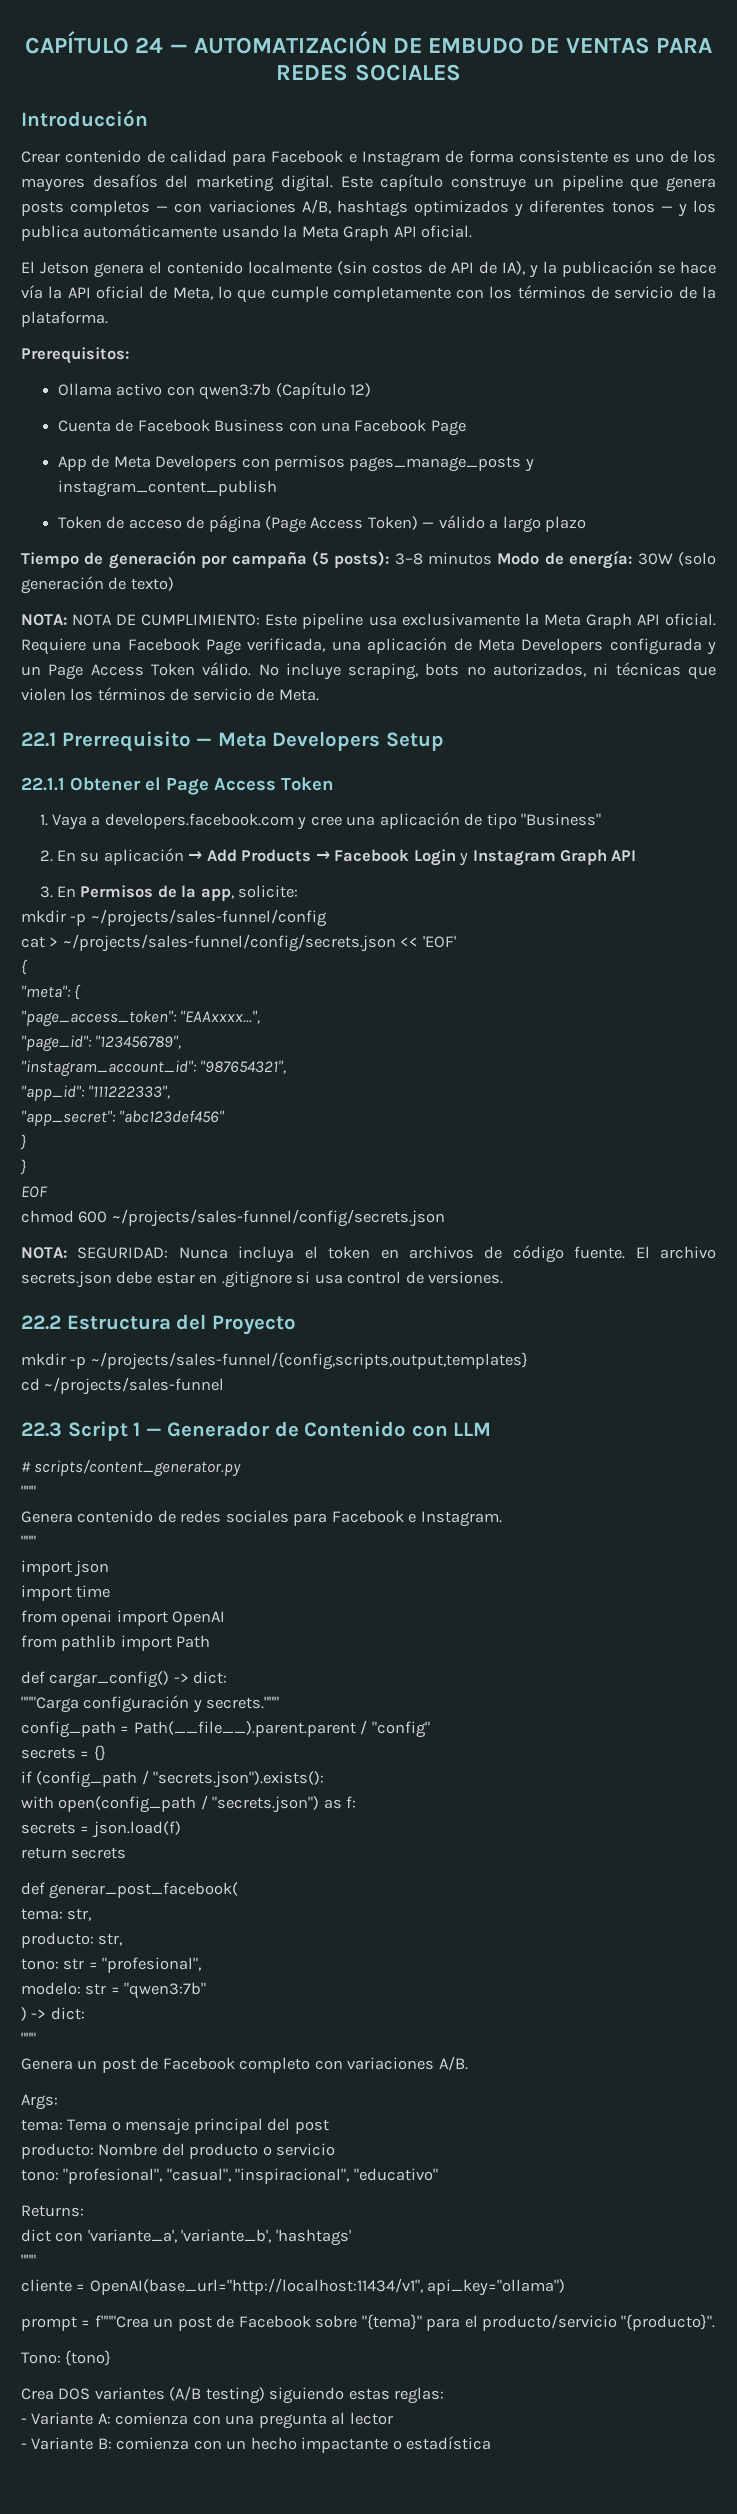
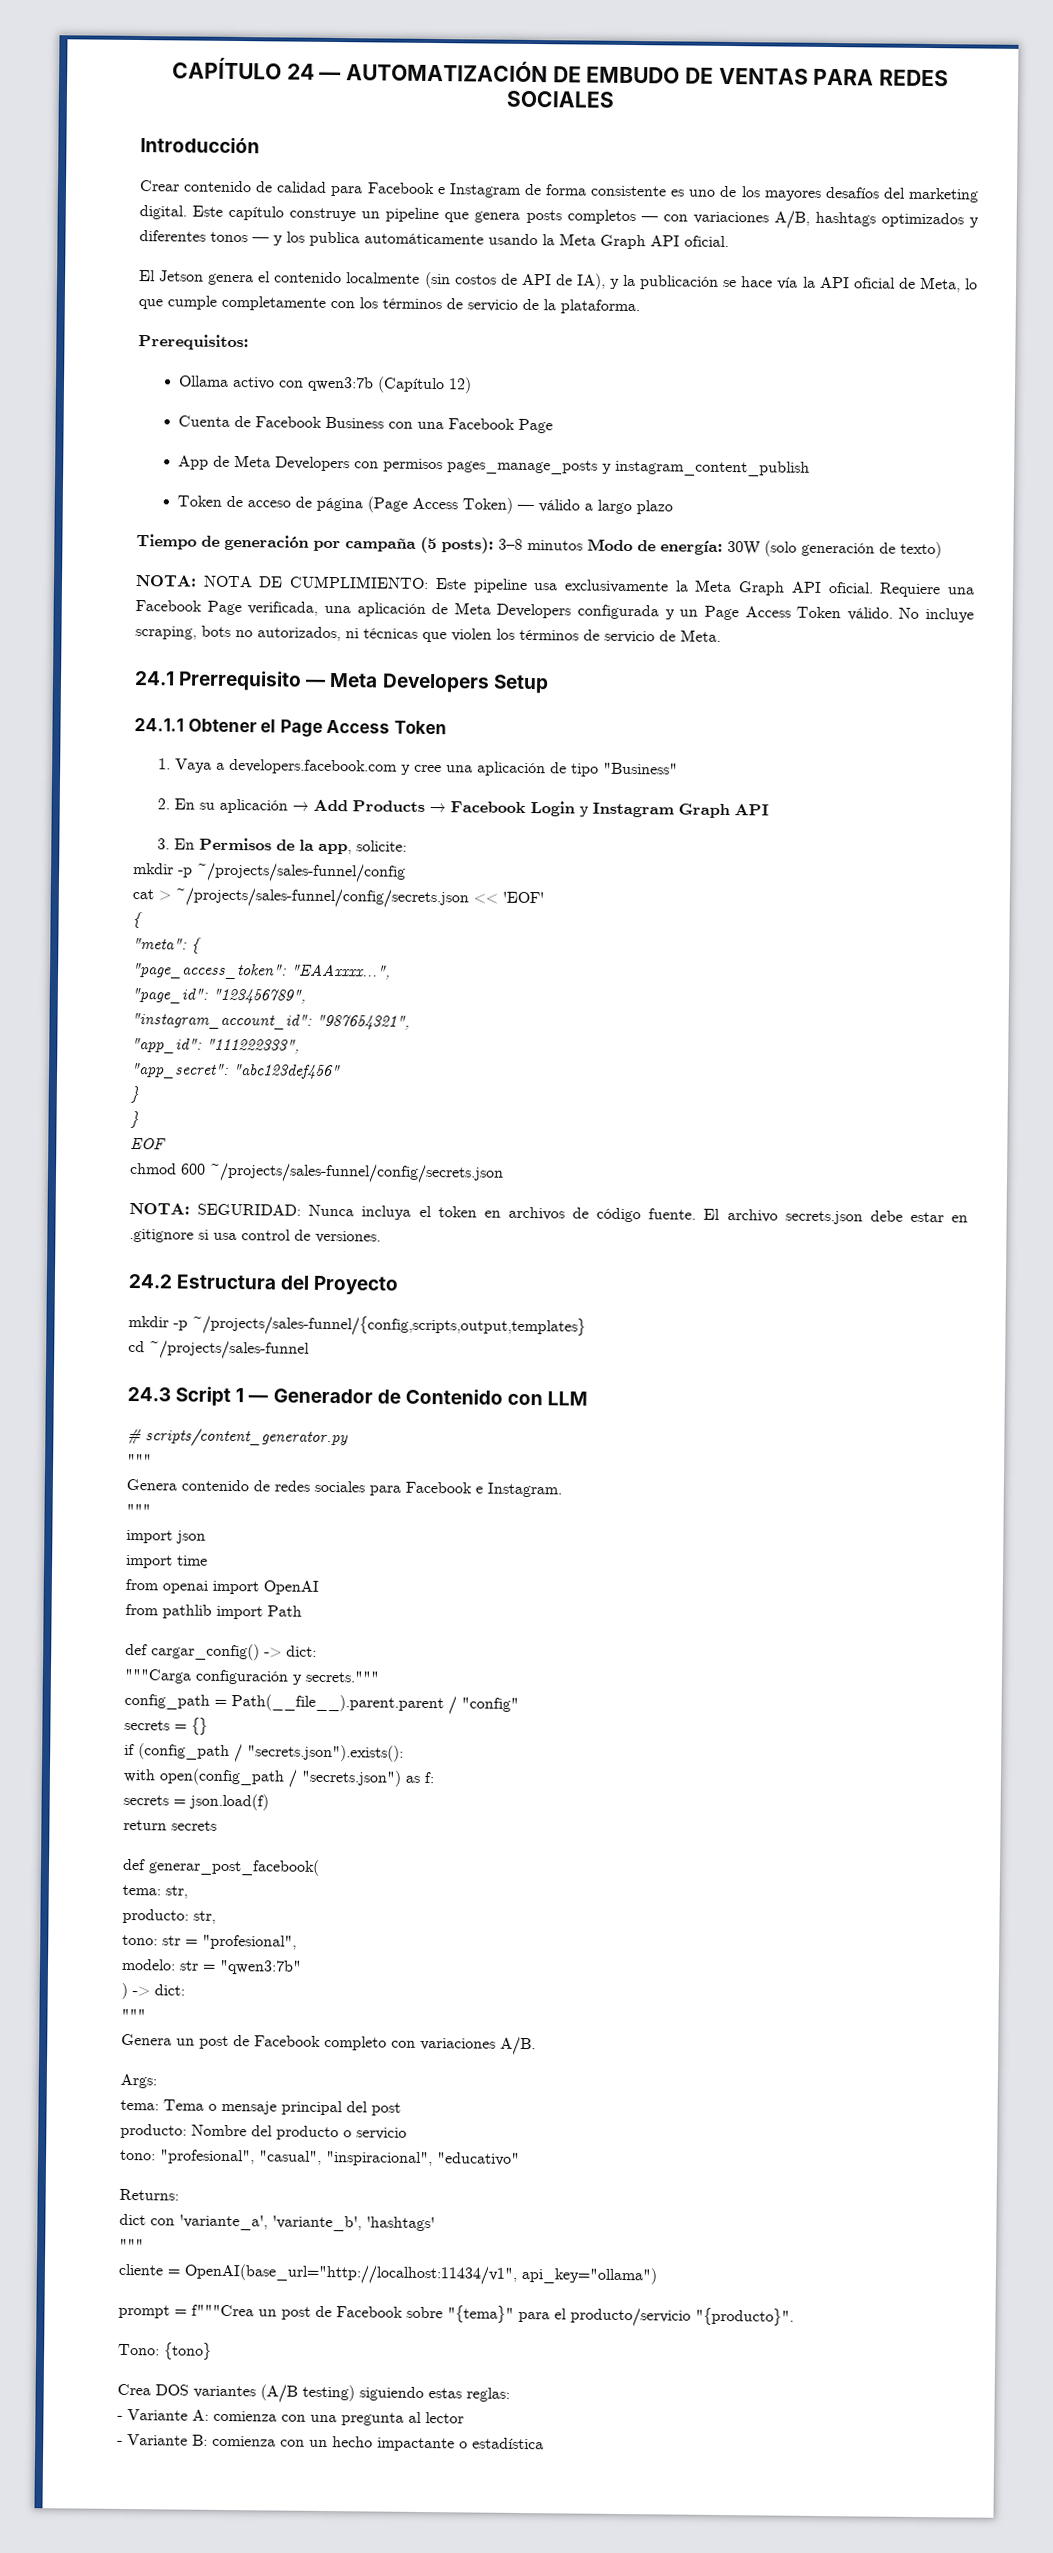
[21,732,56,747] 22.1 -> [134,671,175,686] 24.1
[21,777,65,791] 22.1.1 -> [134,718,184,732] 24.1.1
[21,1315,61,1330] 22.2 -> [128,1273,173,1289] 24.2
[21,1422,62,1437] 22.3 -> [127,1386,171,1402] 24.3

